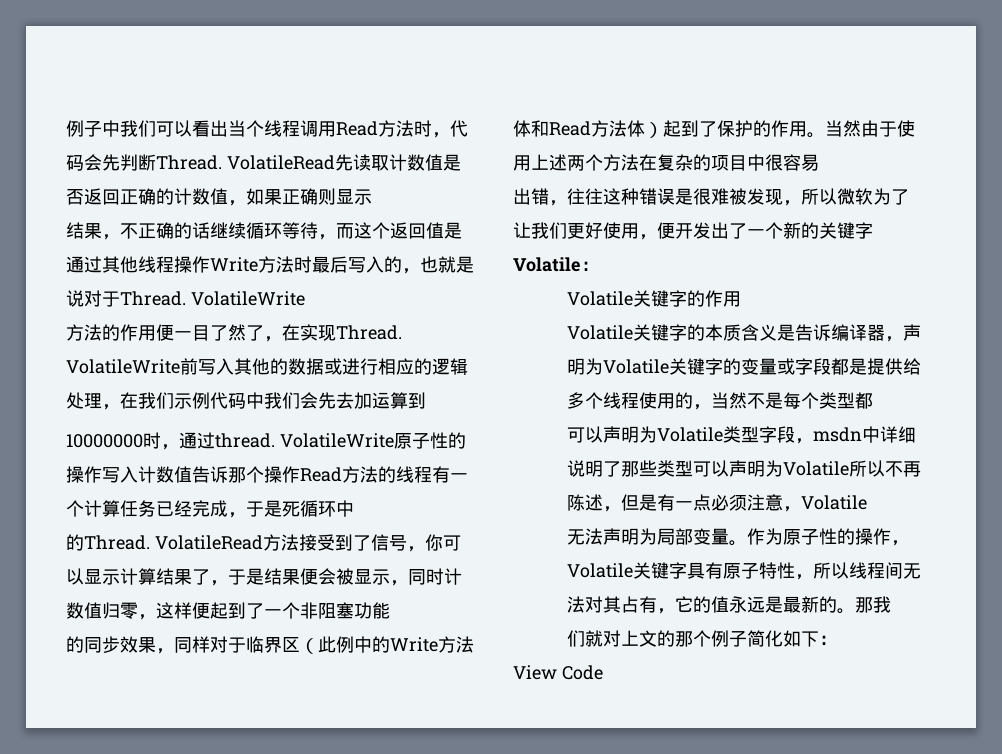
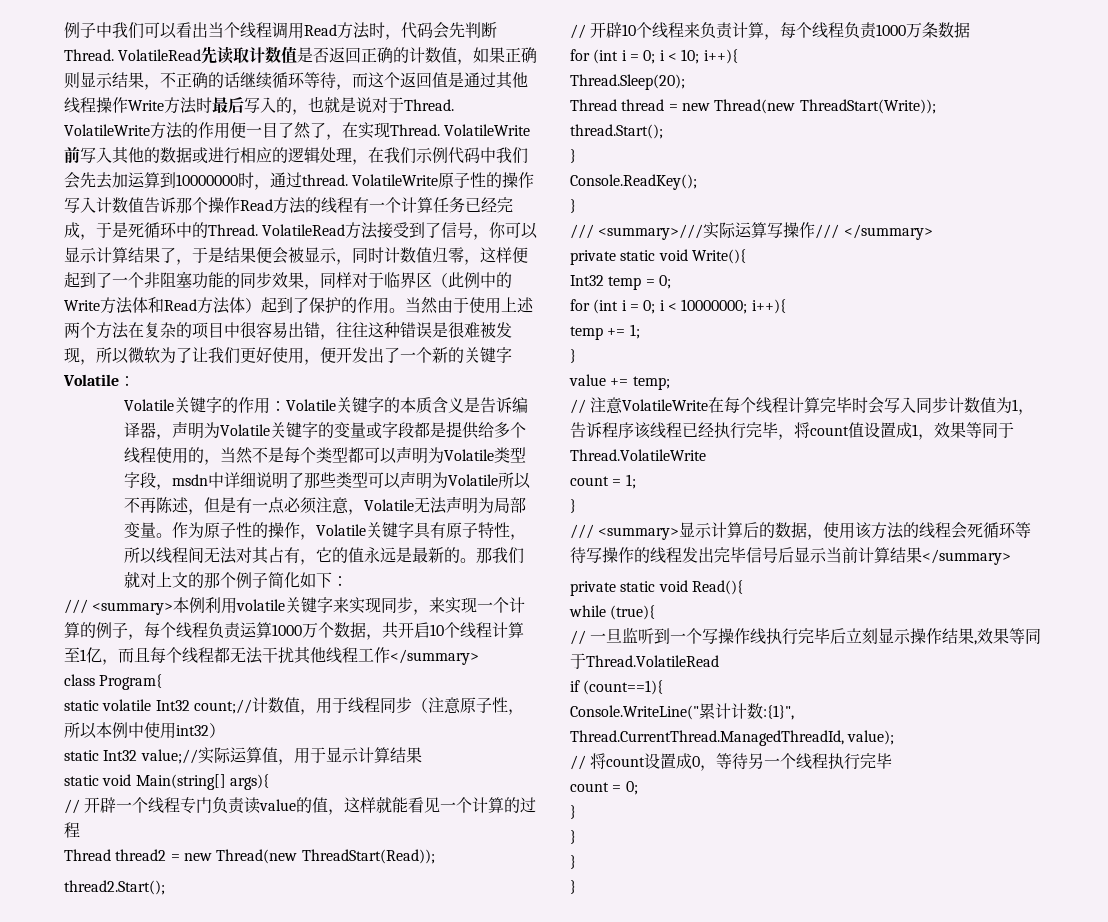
(372, 197) // -> (113, 80) none
(305, 298) // -> (150, 130) none
(426, 400) // -> (176, 180) none
(354, 508) // -> (192, 230) none
(390, 610) // -> (224, 280) none
(819, 162) // -> (288, 330) none
(742, 299) // -> [269,401,286,411] ：
(874, 400) // -> (364, 455) none
(868, 502) // -> (414, 505) none
(892, 604) // -> (508, 555) none
[513,665,603,680] View Code -> [64,597,526,615] [64,622,524,640] [64,647,479,665] [64,674,163,690] [64,697,524,715] [64,722,225,739] [64,747,422,765] [64,774,269,790] [64,797,537,815] [64,822,80,838] [64,849,435,864] [64,880,165,895] [570,22,971,40] [570,49,738,64] [570,74,685,90] [570,99,936,114] [570,124,663,139] [570,149,576,163] [570,174,697,190] [570,199,576,213] [570,222,933,240] [570,249,746,265] [570,275,671,290] [570,299,786,314] [570,324,640,340] [570,349,576,363] [569,374,670,390] [570,397,1035,415] [570,422,1014,440] [570,449,706,461] [570,474,636,489] [570,499,576,513] [570,522,1032,540] [570,547,1011,565] [570,580,743,596] [569,605,656,620] [570,627,1042,645] [570,653,719,669] [570,680,664,695] [570,703,794,720] [570,730,895,746] [570,753,893,771] [570,781,638,795] [570,805,576,819] [570,830,576,844] [570,855,576,869] [570,880,576,894] /// <summary>本例利用volatile关键字来实现同步，来实现一个计算的例子，每个线程负责运算1000万个数据，共开启10个线程计算至1亿，而且每个线程都无法干扰其他线程工作</summary> // class Program{ // static volatile Int32 count;//计数值，用于线程同步（注意原子性，所以本例中使用int32） // static Int32 value;//实际运算值，用于显示计算结果 // static void Main(string[] args){ // // 开辟一个线程专门负责读value的值，这样就能看见一个计算的过程 // Thread thread2 = new Thread(new ThreadStart(Read)); // thread2.Start(); // // 开辟10个线程来负责计算，每个线程负责1000万条数据 // for (int i = 0; i < 10; i++){ // Thread.Sleep(20); // Thread thread = new Thread(new ThreadStart(Write)); // thread.Start(); // } // Console.ReadKey(); // } // /// <summary>///实际运算写操作/// </summary> // private static void Write(){ // Int32 temp = 0; // for (int i = 0; i < 10000000; i++){ // temp += 1; // } // value += temp; // // 注意VolatileWrite在每个线程计算完毕时会写入同步计数值为1，告诉程序该线程已经执行完毕，将count值设置成1，效果等同于Thread.VolatileWrite // count = 1; // } // /// <summary>显示计算后的数据，使用该方法的线程会死循环等待写操作的线程发出完毕信号后显示当前计算结果</summary> // private static void Read(){ // while (true){ // // 一旦监听到一个写操作线执行完毕后立刻显示操作结果,效果等同于Thread.VolatileRead // if (count==1){ // Console.WriteLine("累计计数:{1}", Thread.CurrentThread.ManagedThreadId, value); // // 将count设置成0，等待另一个线程执行完毕 // count = 0; // } // } // } // }

